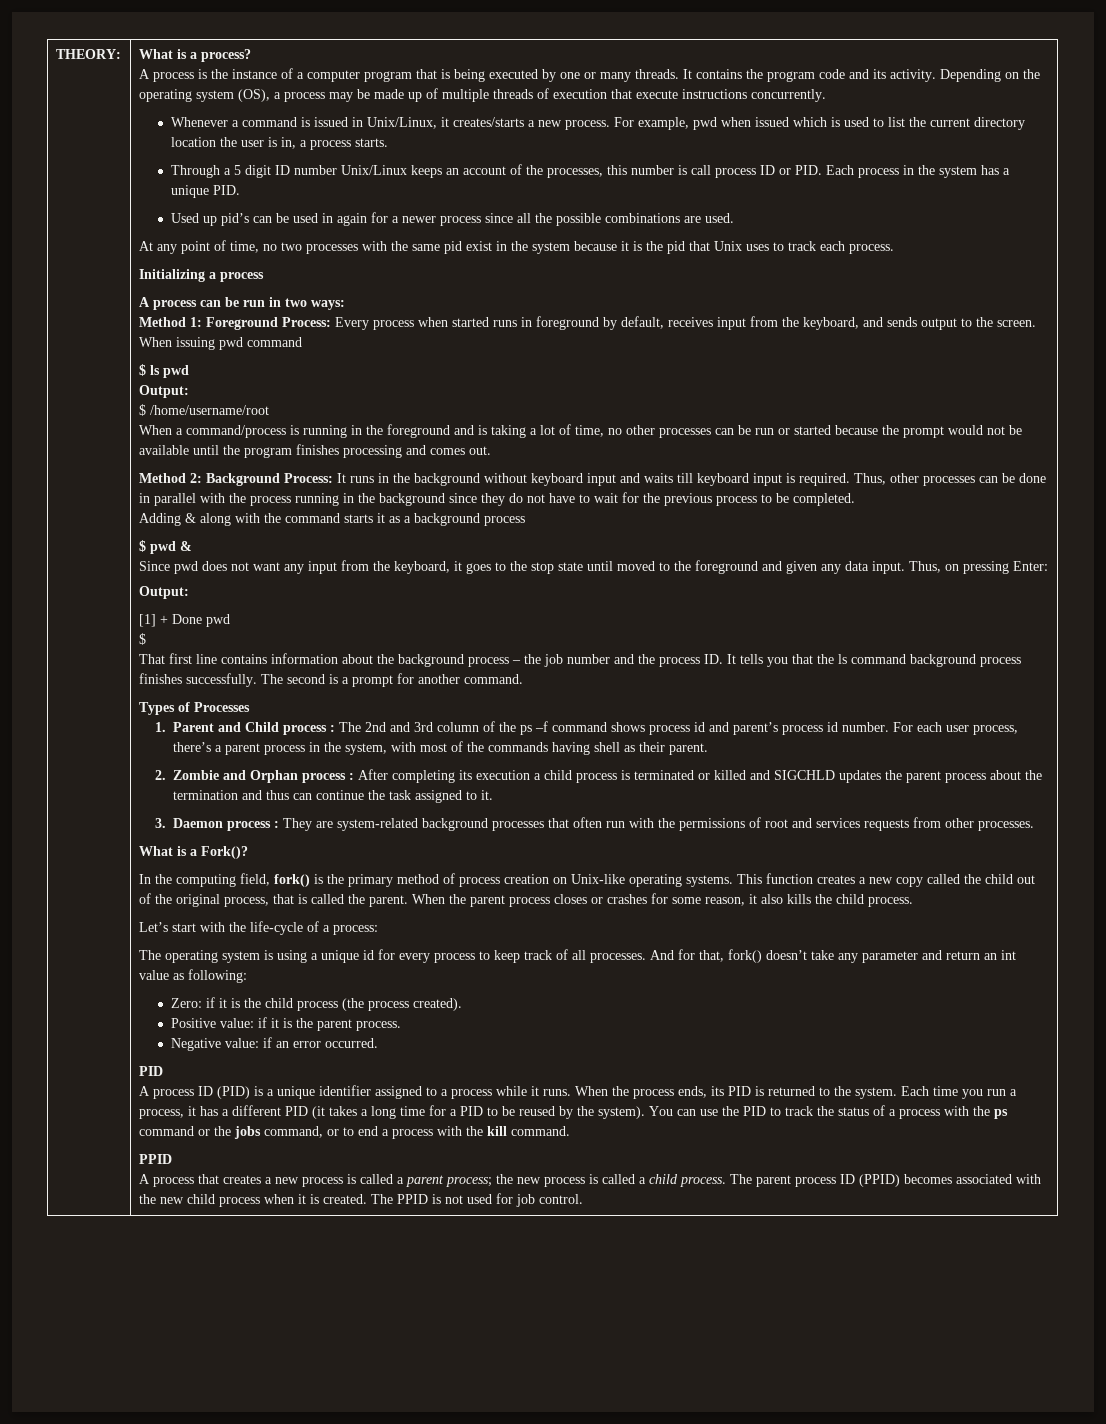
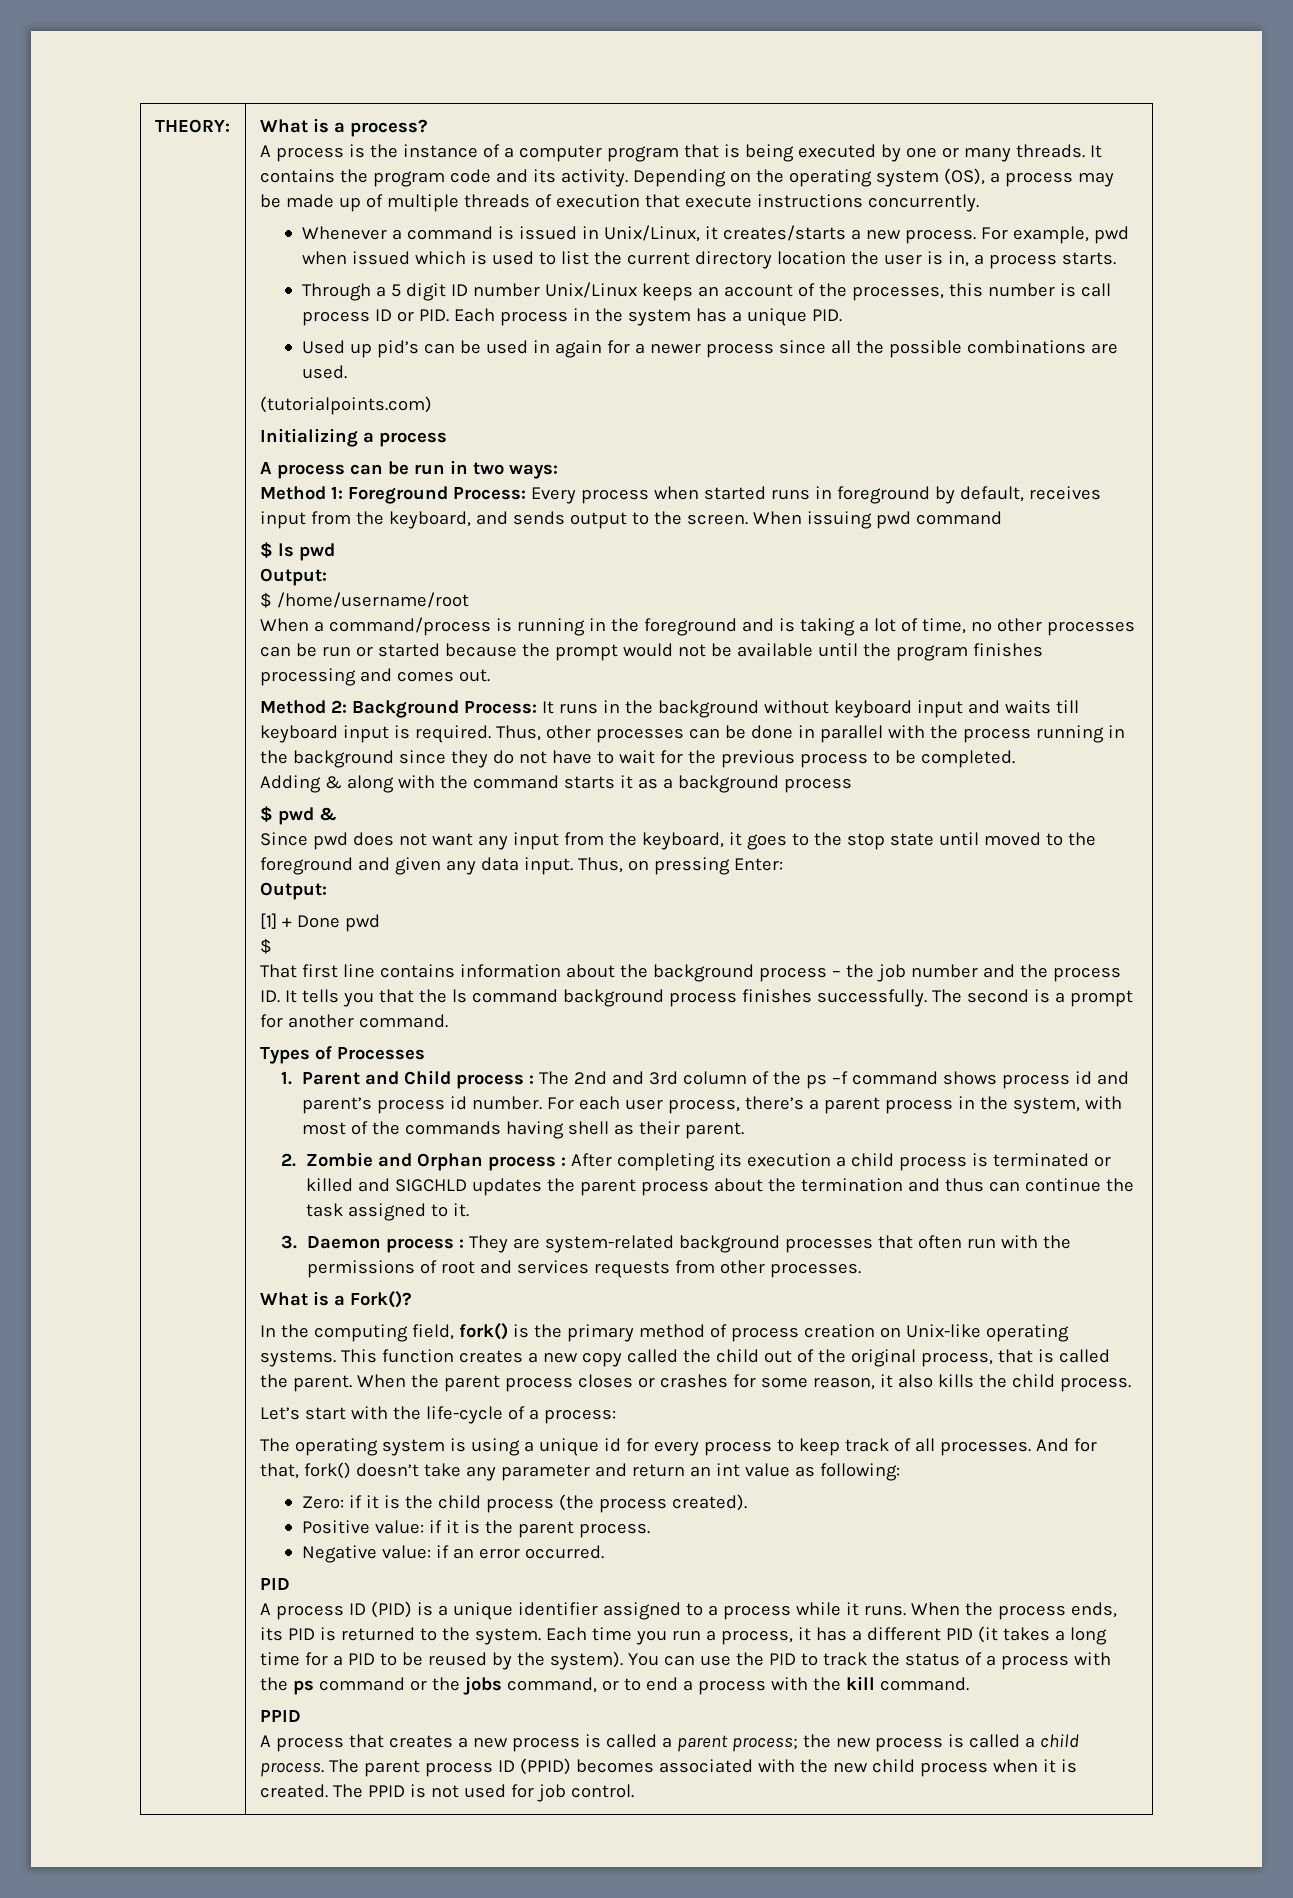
[138,240,894,254] At any point of time, no two processes with the same pid exist in the system because it is the pid that Unix uses to track each process. -> [259,396,432,415] (tutorialpoints.com)

